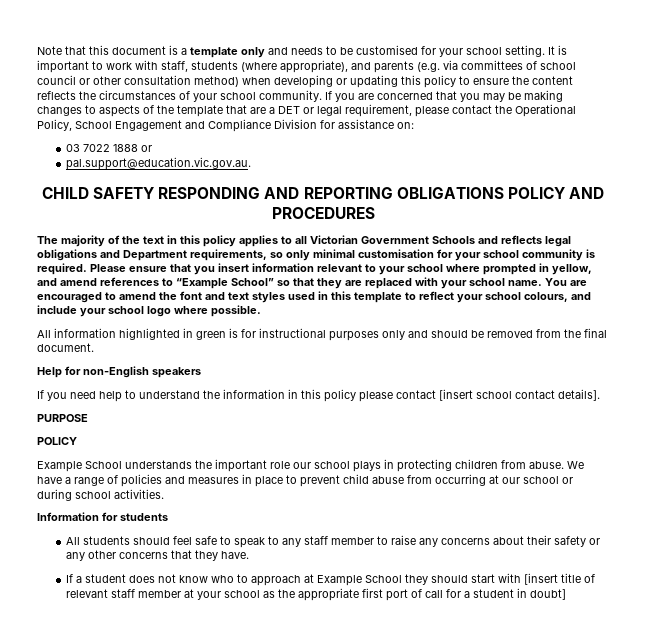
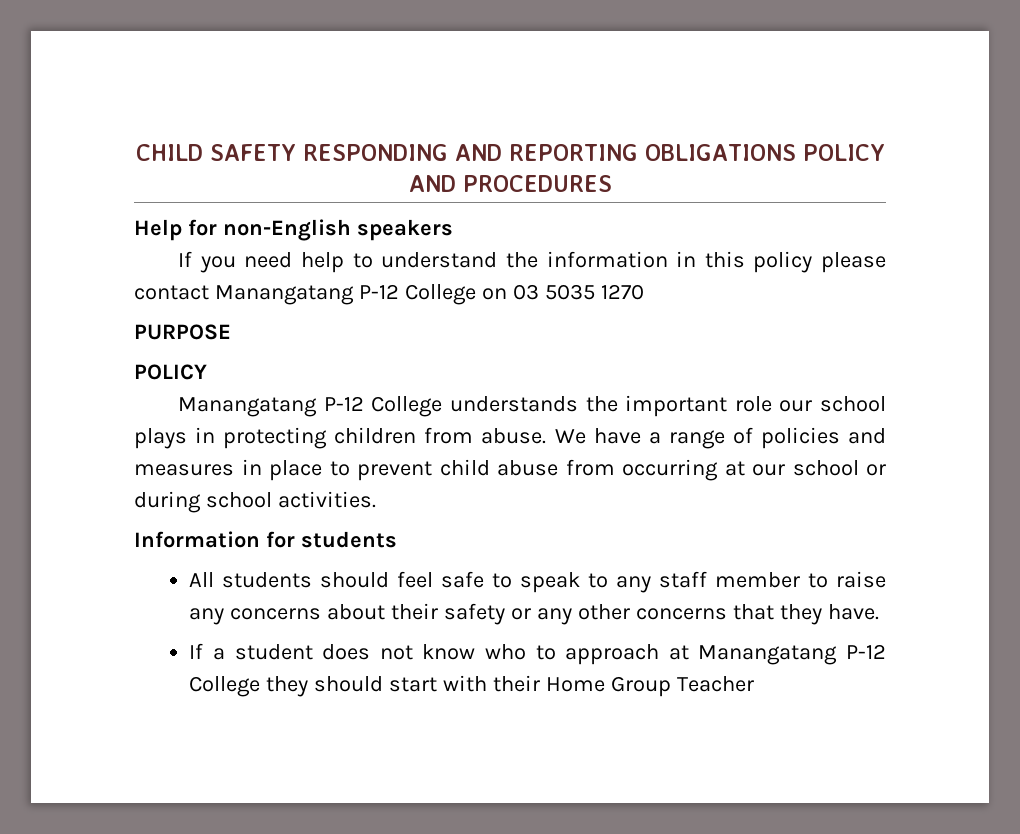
[37,45,567,58] [37,60,576,73] [37,75,573,88] [37,90,563,102] [37,104,576,117] [37,119,414,132] [66,144,153,152] [66,157,252,170] Note that this document is a template only and needs to be customised for your school setting. It is important to work with staff, students (where appropriate), and parents (e.g. via committees of school council or other consultation method) when developing or updating this policy to ensure the content reflects the circumstances of your school community. If you are concerned that you may be making changes to aspects of the template that are a DET or legal requirement, please contact the Operational Policy, School Engagement and Compliance Division for assistance on: // 03 7022 1888 or // pal.support@education.vic.gov.au. // -> (135, 152) none
[37,235,571,247] [37,249,595,261] [37,263,592,275] [37,277,587,289] [37,291,591,303] [37,305,261,317] [37,328,607,341] [37,343,94,352] // The majority of the text in this policy applies to all Victorian Government Schools and reflects legal obligations and Department requirements, so only minimal customisation for your school community is required. Please ensure that you insert information relevant to your school where prompted in yellow, and amend references to “Example School” so that they are replaced with your school name. You are encouraged to amend the font and text styles used in this template to reflect your school colours, and include your school logo where possible. // All information highlighted in green is for instructional purposes only and should be removed from the final document. -> (612, 183) none
[439,389,600,401] [insert school contact details]. -> [214,284,644,305] Manangatang P-12 College on 03 5035 1270
[37,461,122,472] Example School -> [178,396,443,417] Manangatang P-12 College
[317,575,403,586] Example School -> [698,644,886,665] [189,676,261,697] Manangatang P-12 College
[524,573,596,585] [66,588,567,601] [insert title of relevant staff member at your school as the appropriate first port of call for a student in doubt] -> [493,675,754,697] their Home Group Teacher

